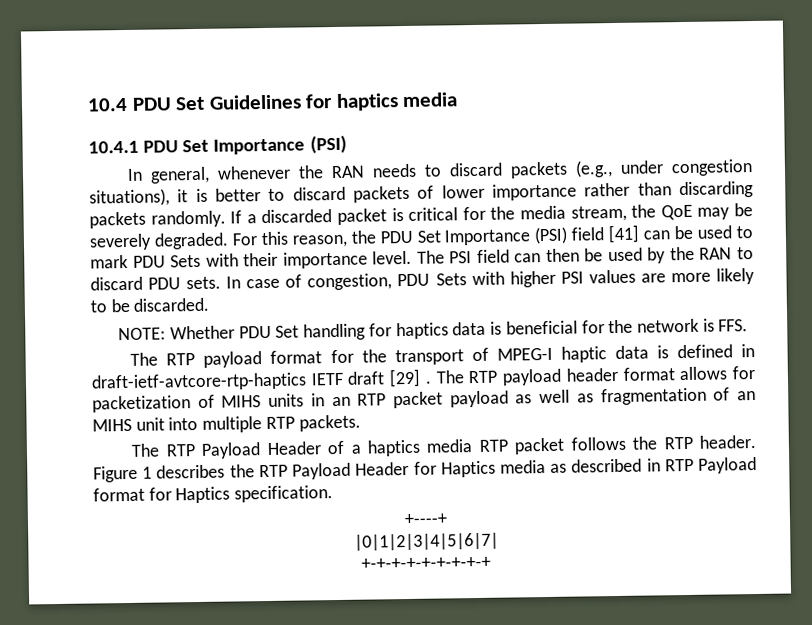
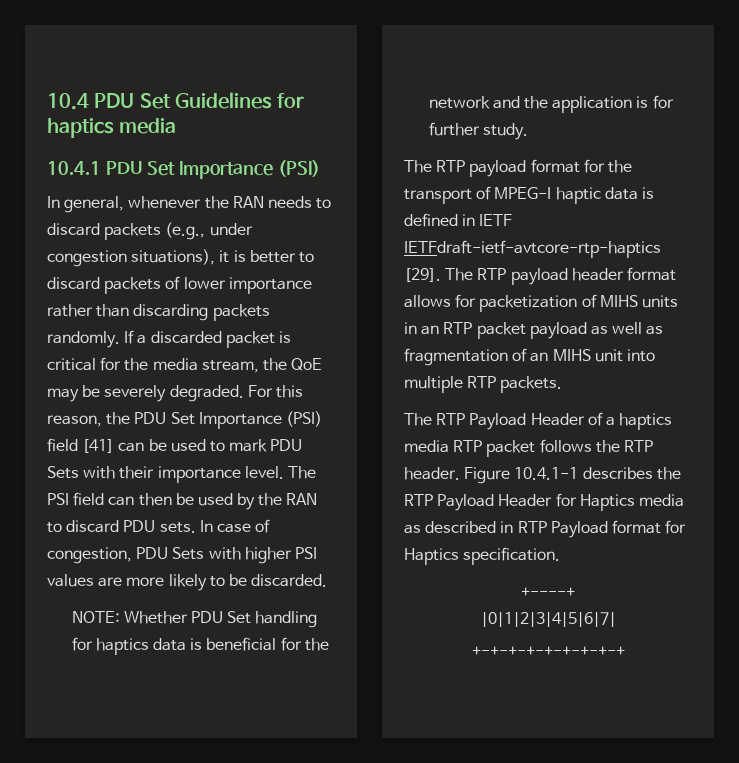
[702,318,749,332] is FFS. -> [492,95,674,113] [428,122,528,140] and the application is for further study.
[91,368,432,392] draft-ietf-avtcore-rtp-haptics IETF draft [29] . -> [479,214,513,226] [404,240,661,258] [404,268,441,282] IETF IETFdraft-ietf-avtcore-rtp-haptics [29].
[142,466,153,479] 1 -> [514,467,579,480] 10.4.1-1

